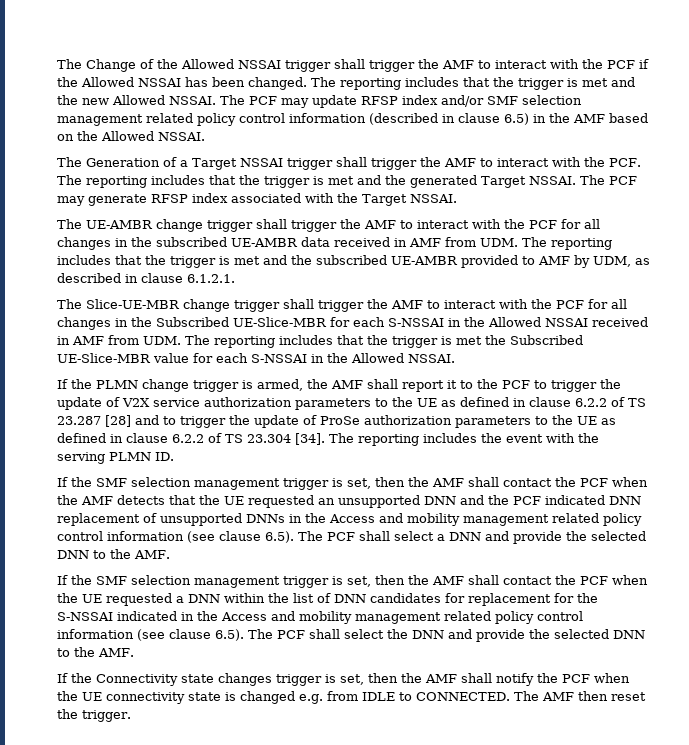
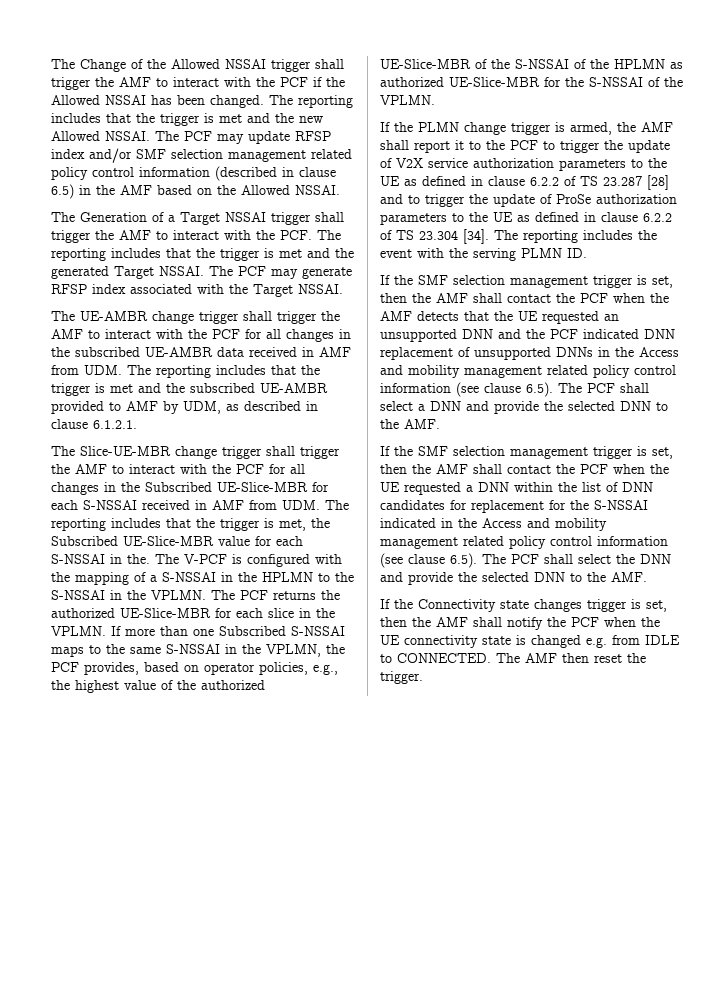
[448,317,588,327] in the Allowed NSSAI -> (137, 505) none
[456,336,482,345] met -> [279,519,306,531] met,
[327,353,455,363] the Allowed NSSAI. -> [127,554,342,567] [51,572,354,585] [51,590,340,600] [51,608,335,618] [51,626,345,636] [51,644,345,657] [51,662,338,675] [51,680,265,693] [380,59,683,69] [380,77,683,87] [380,95,435,105] the. The V-PCF is configured with the mapping of a S-NSSAI in the HPLMN to the S-NSSAI in the VPLMN. The PCF returns the authorized UE-Slice-MBR for each slice in the VPLMN. If more than one Subscribed S-NSSAI maps to the same S-NSSAI in the VPLMN, the PCF provides, based on operator policies, e.g., the highest value of the authorized UE-Slice-MBR of the S-NSSAI of the HPLMN as authorized UE-Slice-MBR for the S-NSSAI of the VPLMN.

